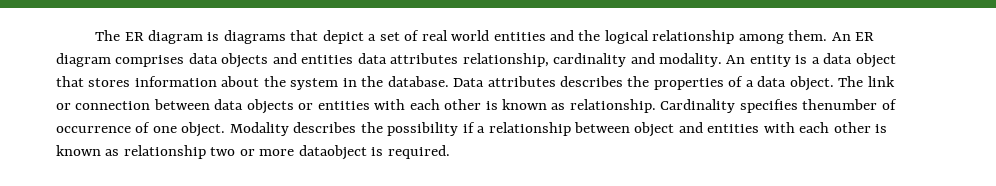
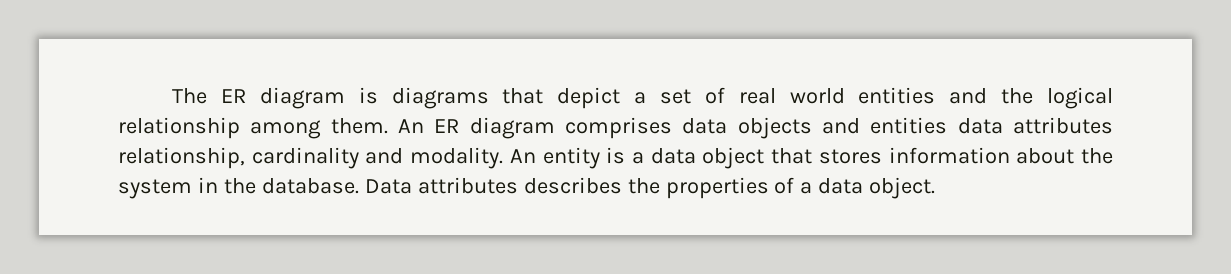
[838,76,895,87] [56,99,897,114] [56,122,888,137] [56,145,450,160] The link or connection between data objects or entities with each other is known as relationship. Cardinality specifies thenumber of occurrence of one object. Modality describes the possibility if a relationship between object and entities with each other is known as relationship two or more dataobject is required. -> (936, 188) none

